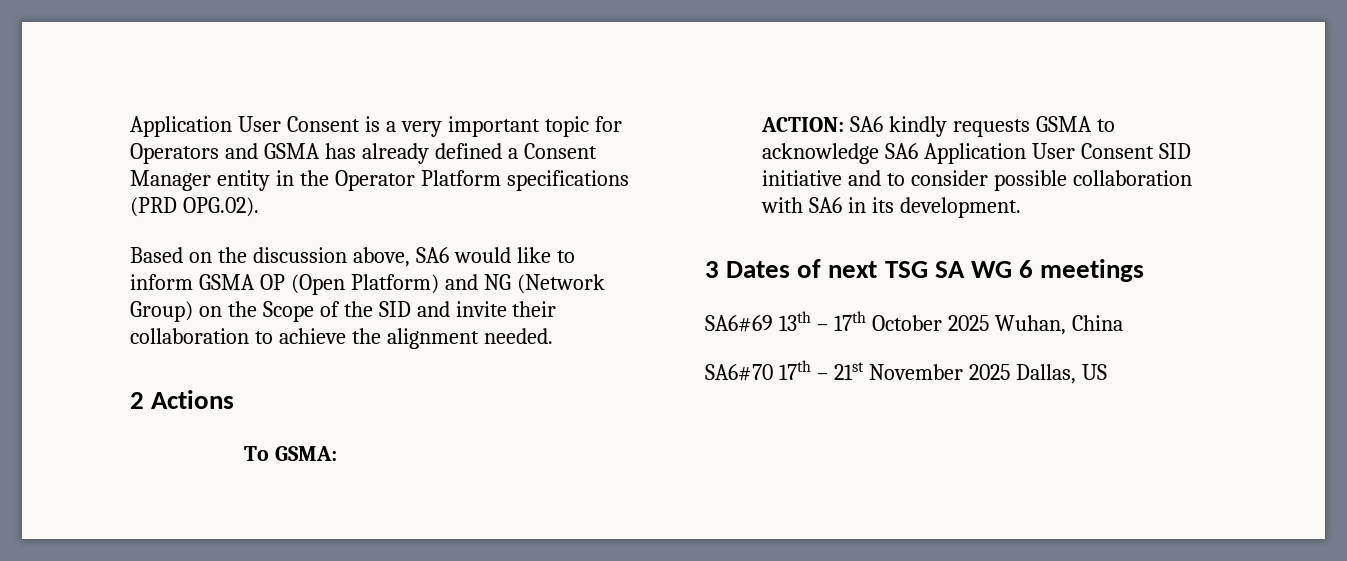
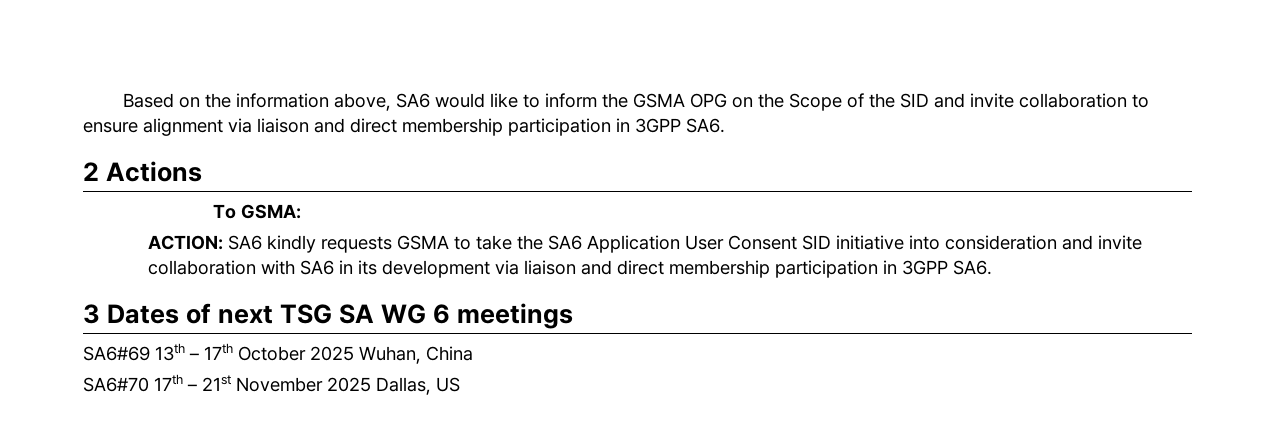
[130,116,622,137] [130,143,597,164] [130,170,629,191] [130,197,259,217] Application User Consent is a very important topic for Operators and GSMA has already defined a Consent Manager entity in the Operator Platform specifications (PRD OPG.02). // -> (122, 100) none
[252,247,347,263] discussion -> [235,93,329,108] information
[198,274,605,295] [130,301,193,322] GSMA OP (Open Platform) and NG (Network Group) -> [601,93,727,108] the GSMA OPG
[512,301,557,317] their -> (1014, 100) none
[278,328,553,349] achieve the alignment needed. -> [83,118,725,136] ensure alignment via liaison and direct membership participation in 3GPP SA6.
[762,143,880,164] acknowledge -> [475,235,543,250] take the
[848,170,1067,191] and to consider possible -> [908,235,1142,250] into consideration and invite
[899,197,1021,218] development. -> [381,260,992,278] development via liaison and direct membership participation in 3GPP SA6.

